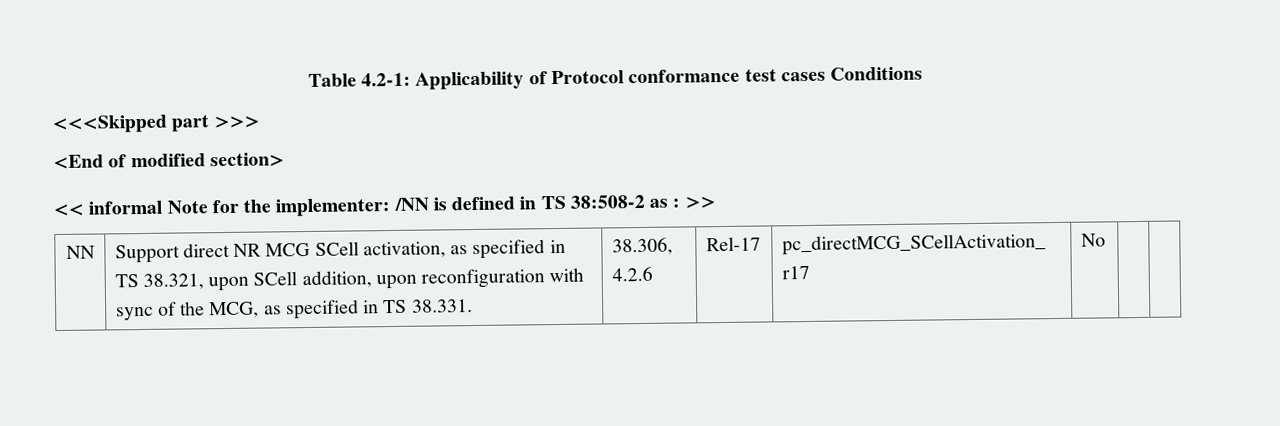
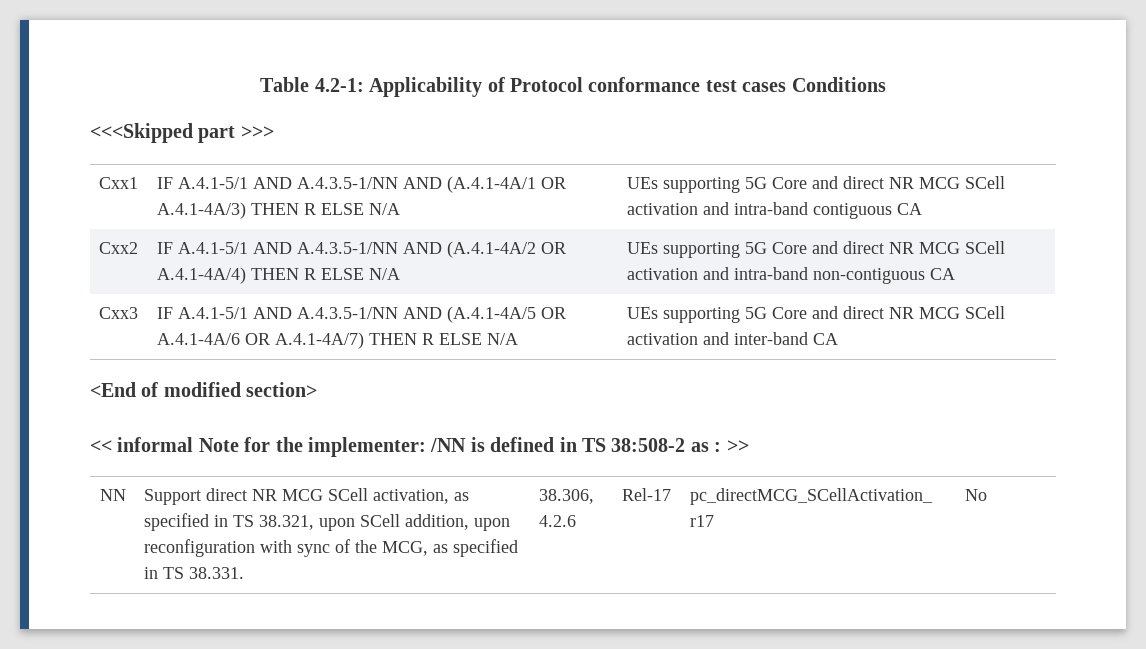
(260, 122) none -> [99,177,139,189] [157,176,567,193] [157,202,401,219] [627,176,1006,193] [627,202,923,219] [99,242,139,254] [157,241,567,258] [157,267,401,284] [627,241,1006,258] [627,267,956,284] [99,307,139,319] [157,306,567,323] [157,332,519,349] [627,306,1006,323] [627,332,839,345] // Cxx1 | IF A.4.1-5/1 AND A.4.3.5-1/NN AND (A.4.1-4A/1 OR A.4.1-4A/3) THEN R ELSE N/A | UEs supporting 5G Core and direct NR MCG SCell activation and intra-band contiguous CA // Cxx2 | IF A.4.1-5/1 AND A.4.3.5-1/NN AND (A.4.1-4A/2 OR A.4.1-4A/4) THEN R ELSE N/A | UEs supporting 5G Core and direct NR MCG SCell activation and intra-band non-contiguous CA // Cxx3 | IF A.4.1-5/1 AND A.4.3.5-1/NN AND (A.4.1-4A/5 OR A.4.1-4A/6 OR A.4.1-4A/7) THEN R ELSE N/A | UEs supporting 5G Core and direct NR MCG SCell activation and inter-band CA

